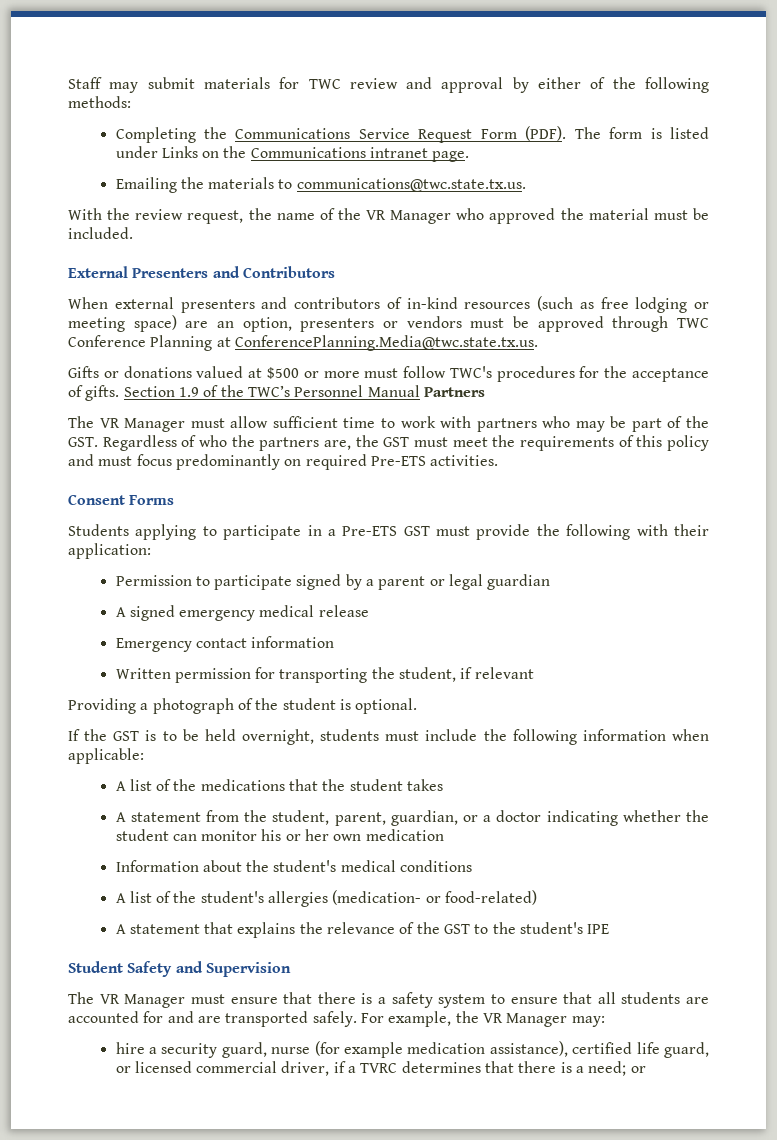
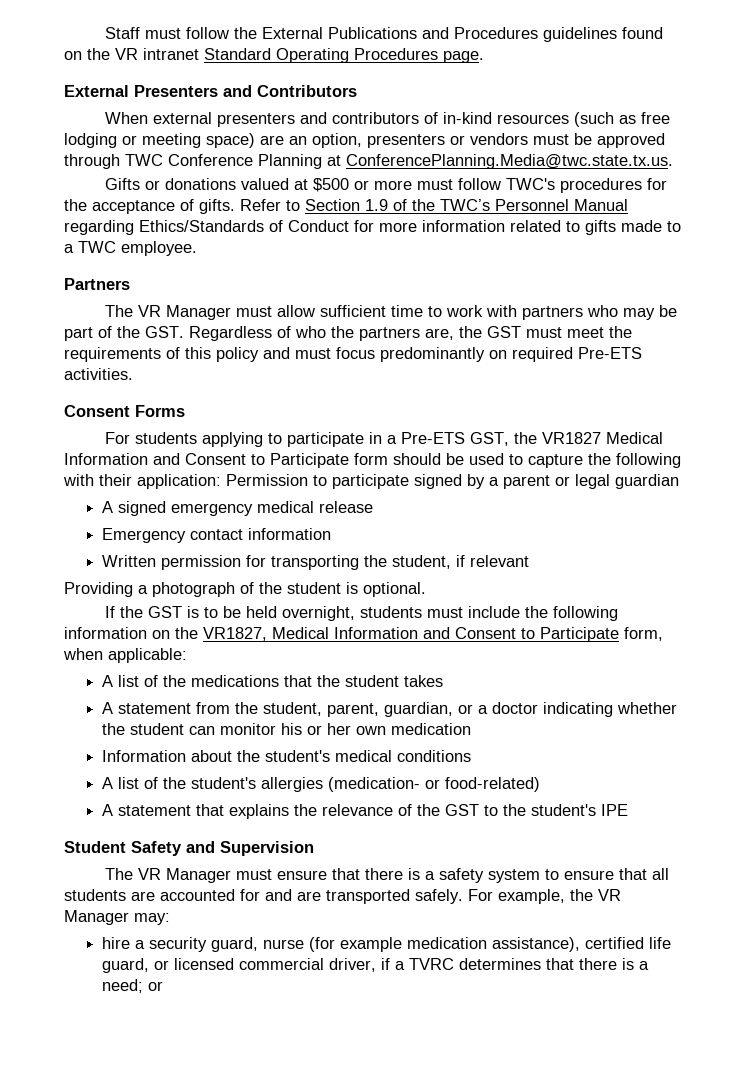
[109,77,709,93] [68,96,131,108] [115,126,709,143] [115,146,470,162] [115,177,526,193] [68,208,709,224] [68,227,133,239] may submit materials for TWC review and approval by either of the following methods: // Completing the Communications Service Request Form (PDF). The form is listed under Links on the Communications intranet page. // Emailing the materials to communications@twc.state.tx.us. // With the review request, the name of the VR Manager who approved the material must be included. -> [144,27,663,42] [64,48,484,63] must follow the External Publications and Procedures guidelines found on the VR intranet Standard Operating Procedures page.
(120, 393) none -> [240,199,300,211] Refer to
(420, 391) none -> [64,220,681,235] [64,241,197,256] regarding Ethics/Standards of Conduct for more information related to gifts made to a TWC employee. //
[68,524,129,536] Students -> [104,432,197,444] For students
[403,524,531,540] GST must provide -> [469,432,663,446] [64,453,583,468] GST, the VR1827 Medical Information and Consent to Participate form should be used to capture
(151, 551) // -> (221, 481) none
(666, 735) none -> [152,627,663,642] on the VR1827, Medical Information and Consent to Participate form,

